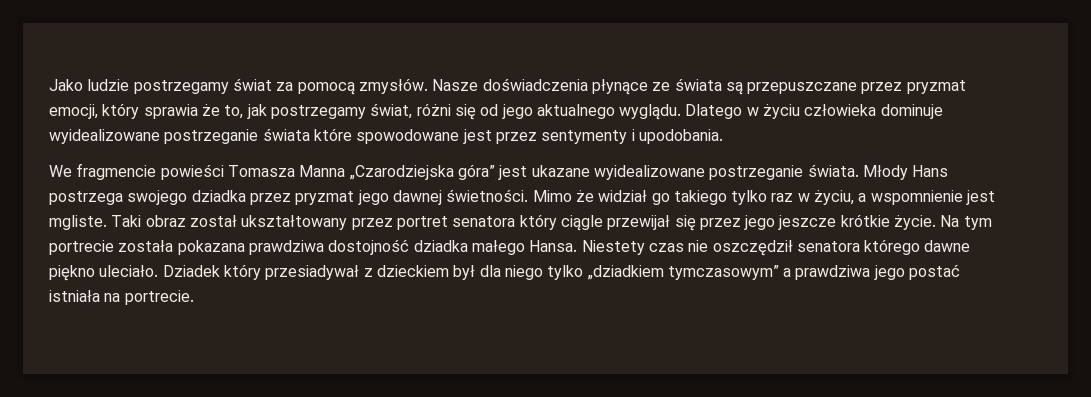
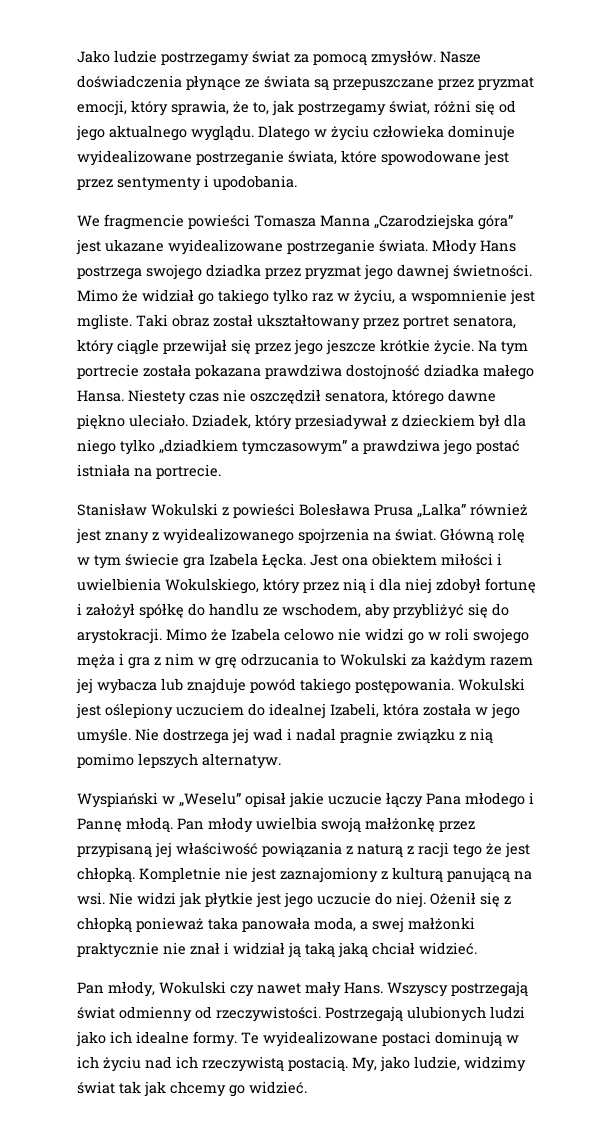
[143,104,198,119] sprawia -> [171,100,229,115] sprawia,
[262,128,310,141] świata -> [288,150,337,165] świata,
[452,216,516,227] senatora -> [453,316,516,329] senatora,
[796,241,860,252] senatora -> [325,391,388,404] senatora,
[162,265,220,277] Dziadek -> [192,414,251,429] Dziadek,
(194, 297) none -> [77,503,528,518] [76,528,525,544] [77,553,502,569] [77,578,536,594] [77,603,509,619] [77,628,529,644] [77,653,533,669] [76,678,525,694] [76,703,520,719] [77,728,493,744] [77,753,281,769] [77,792,534,808] [77,817,475,833] [77,842,530,858] [77,867,532,883] [77,892,511,908] [77,917,475,933] [77,942,477,958] [77,981,528,997] [77,1006,525,1022] [76,1031,519,1047] [77,1056,526,1072] [77,1081,307,1097] // Stanisław Wokulski z powieści Bolesława Prusa „Lalka” również jest znany z wyidealizowanego spojrzenia na świat. Główną rolę w tym świecie gra Izabela Łęcka. Jest ona obiektem miłości i uwielbienia Wokulskiego, który przez nią i dla niej zdobył fortunę i założył spółkę do handlu ze wschodem, aby przybliżyć się do arystokracji. Mimo że Izabela celowo nie widzi go w roli swojego męża i gra z nim w grę odrzucania to Wokulski za każdym razem jej wybacza lub znajduje powód takiego postępowania. Wokulski jest oślepiony uczuciem do idealnej Izabeli, która została w jego umyśle. Nie dostrzega jej wad i nadal pragnie związku z nią pomimo lepszych alternatyw. // Wyspiański w „Weselu” opisał jakie uczucie łączy Pana młodego i Pannę młodą. Pan młody uwielbia swoją małżonkę przez przypisaną jej właściwość powiązania z naturą z racji tego że jest chłopką. Kompletnie nie jest zaznajomiony z kulturą panującą na wsi. Nie widzi jak płytkie jest jego uczucie do niej. Ożenił się z chłopką ponieważ taka panowała moda, a swej małżonki praktycznie nie znał i widział ją taką jaką chciał widzieć. // Pan młody, Wokulski czy nawet mały Hans. Wszyscy postrzegają świat odmienny od rzeczywistości. Postrzegają ulubionych ludzi jako ich idealne formy. Te wyidealizowane postaci dominują w ich życiu nad ich rzeczywistą postacią. My, jako ludzie, widzimy świat tak jak chcemy go widzieć.

